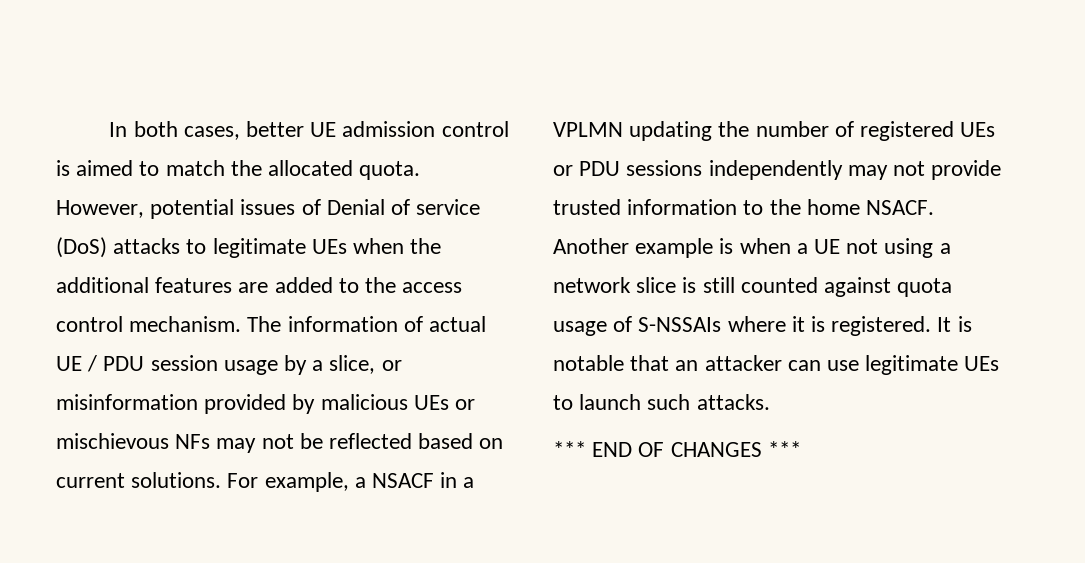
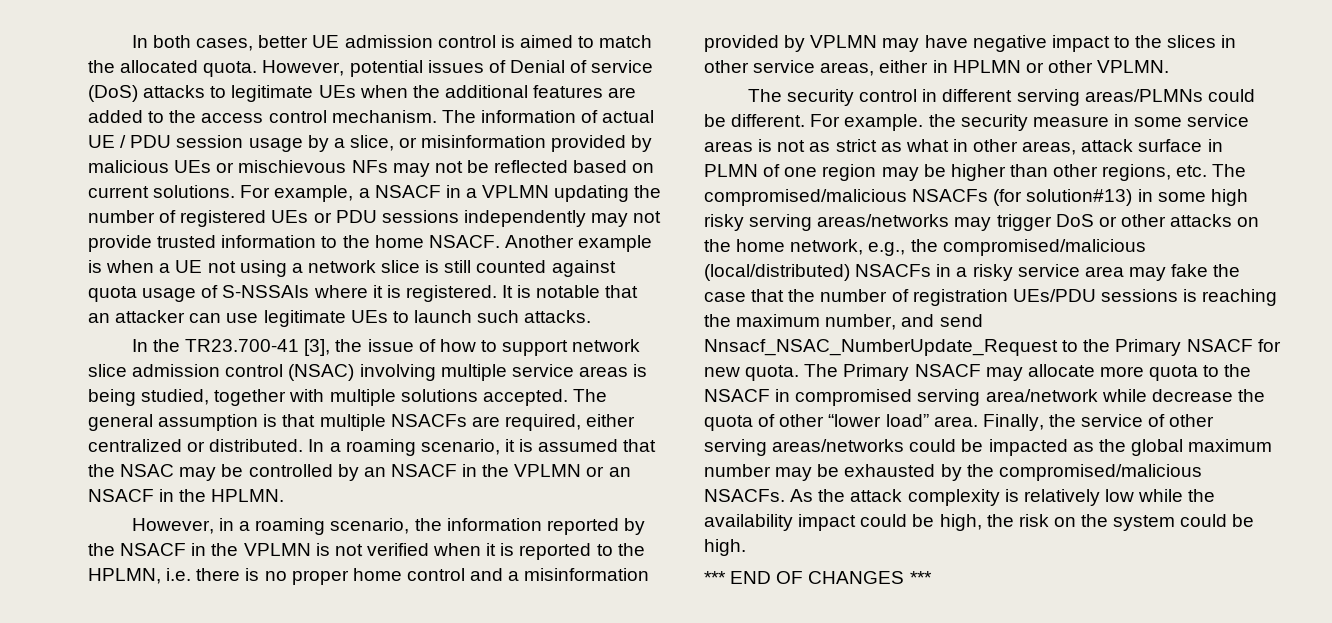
(770, 402) none -> [131,339,641,356] [88,364,648,381] [88,389,607,406] [88,414,636,431] [88,439,657,456] [88,464,631,481] [88,489,285,502] [131,518,645,535] [88,543,645,560] [88,568,650,585] [704,35,1237,52] [704,60,1170,76] [747,89,1255,106] [704,114,1250,131] [704,139,1223,155] [704,164,1247,181] [704,189,1248,206] [704,214,1260,231] [704,239,1146,256] [704,264,1241,281] [704,289,1278,306] [704,314,983,330] [704,339,1281,356] [704,364,1252,381] [704,389,1265,406] [704,414,1215,431] [704,439,1273,456] [704,464,1202,481] [704,489,1216,506] [704,514,1255,531] [704,539,746,556] // In the TR23.700-41 [3], the issue of how to support network slice admission control (NSAC) involving multiple service areas is being studied, together with multiple solutions accepted. The general assumption is that multiple NSACFs are required, either centralized or distributed. In a roaming scenario, it is assumed that the NSAC may be controlled by an NSACF in the VPLMN or an NSACF in the HPLMN. // However, in a roaming scenario, the information reported by the NSACF in the VPLMN is not verified when it is reported to the HPLMN, i.e. there is no proper home control and a misinformation provided by VPLMN may have negative impact to the slices in other service areas, either in HPLMN or other VPLMN. // The security control in different serving areas/PLMNs could be different. For example. the security measure in some service areas is not as strict as what in other areas, attack surface in PLMN of one region may be higher than other regions, etc. The compromised/malicious NSACFs (for solution#13) in some high risky serving areas/networks may trigger DoS or other attacks on the home network, e.g., the compromised/malicious (local/distributed) NSACFs in a risky service area may fake the case that the number of registration UEs/PDU sessions is reaching the maximum number, and send Nnsacf_NSAC_NumberUpdate_Request to the Primary NSACF for new quota. The Primary NSACF may allocate more quota to the NSACF in compromised serving area/network while decrease the quota of other “lower load” area. Finally, the service of other serving areas/networks could be impacted as the global maximum number may be exhausted by the compromised/malicious NSACFs. As the attack complexity is relatively low while the availability impact could be high, the risk on the system could be high.

